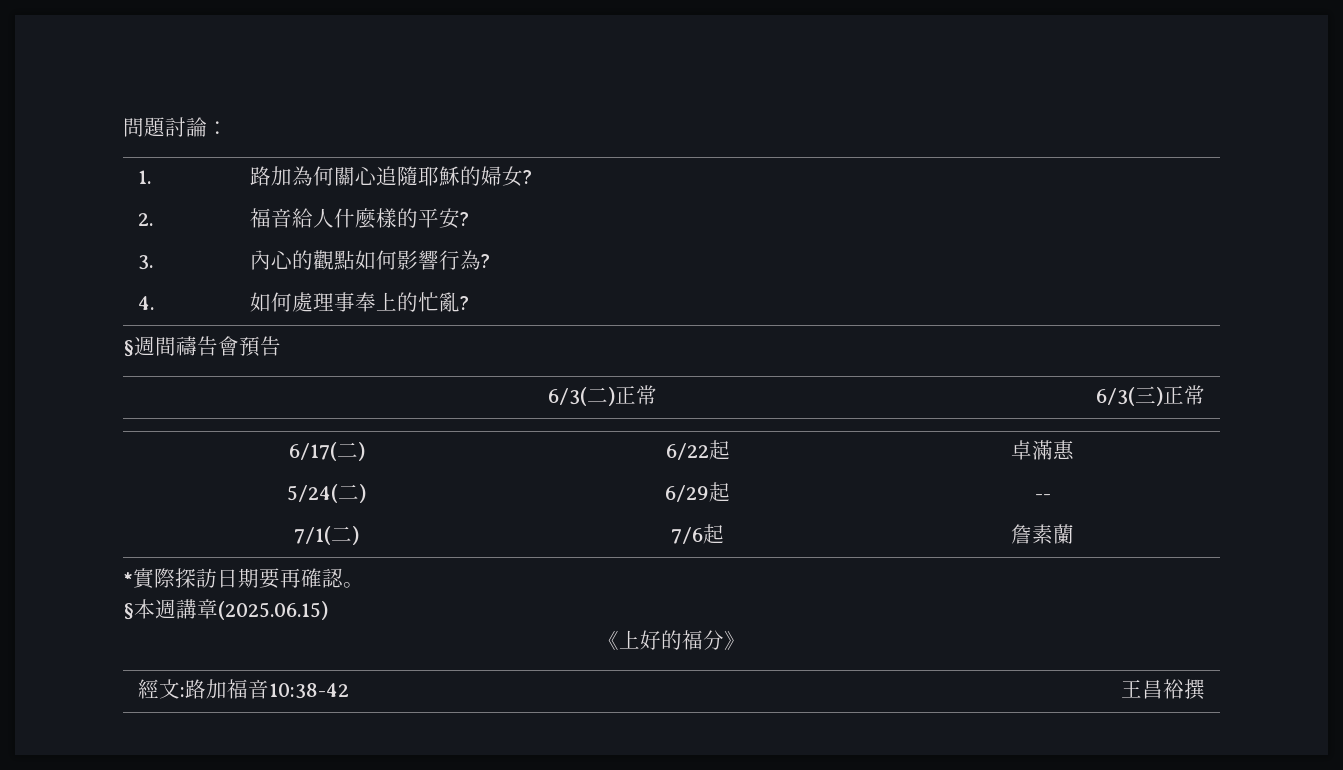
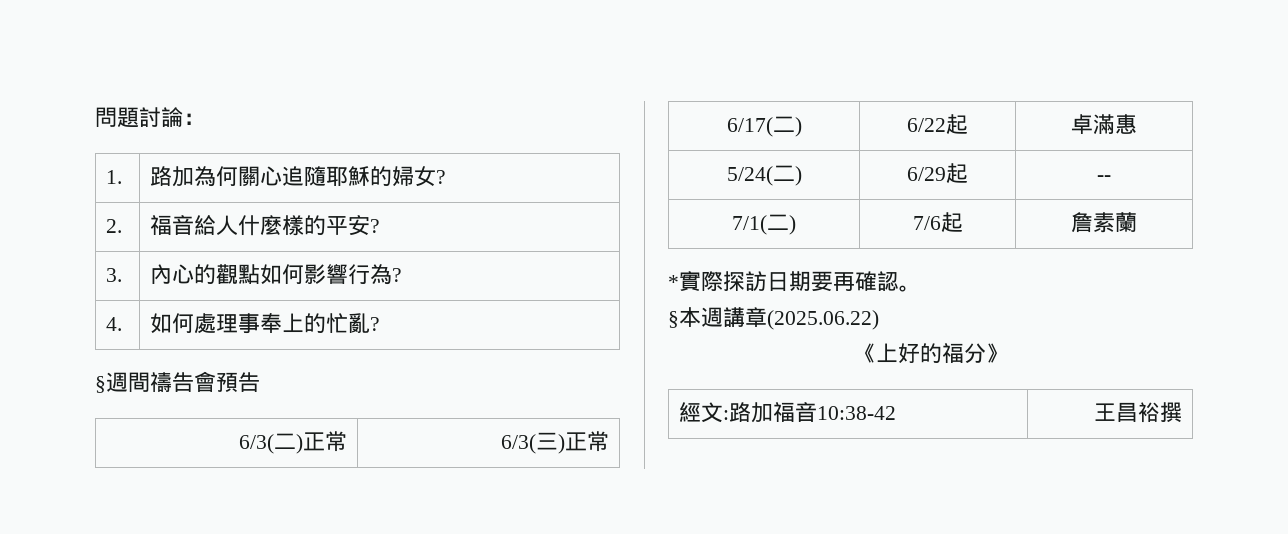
[218,601,328,620] (2025.06.15) -> [767,310,879,330] (2025.06.22)

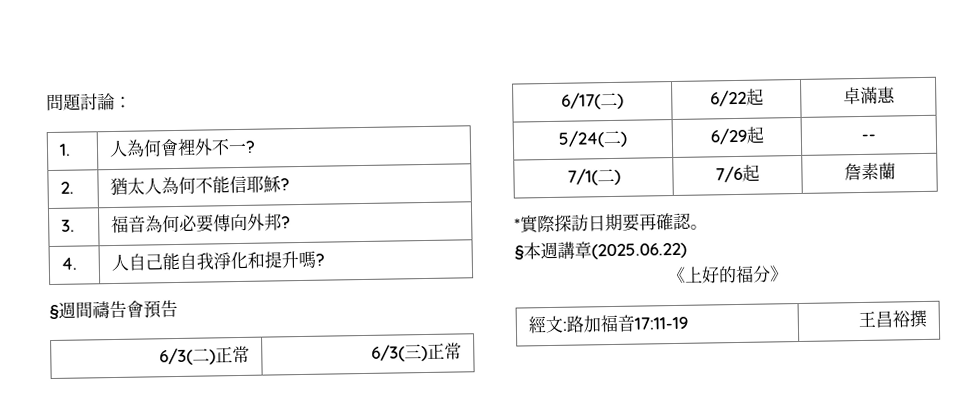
[149,166,446,187] [105,219,122,233] [149,215,380,236] [105,268,122,282] [149,263,402,285] [105,317,122,331] [149,313,370,334] 路加為何關心追隨耶穌的婦女? // 2. | 福音給人什麼樣的平安? // 3. | 內心的觀點如何影響行為? // 4. | 如何處理事奉上的忙亂 -> [109,138,257,158] [60,181,75,194] [110,175,291,196] [61,219,76,232] [111,213,292,234] [61,257,78,270] [111,250,317,272] 人為何會裡外不一? // 2. | 猶太人為何不能信耶穌? // 3. | 福音為何必要傳向外邦? // 4. | 人自己能自我淨化和提升嗎
[816,406,896,420] 10:38-42 -> [634,316,689,330] 17:11-19

